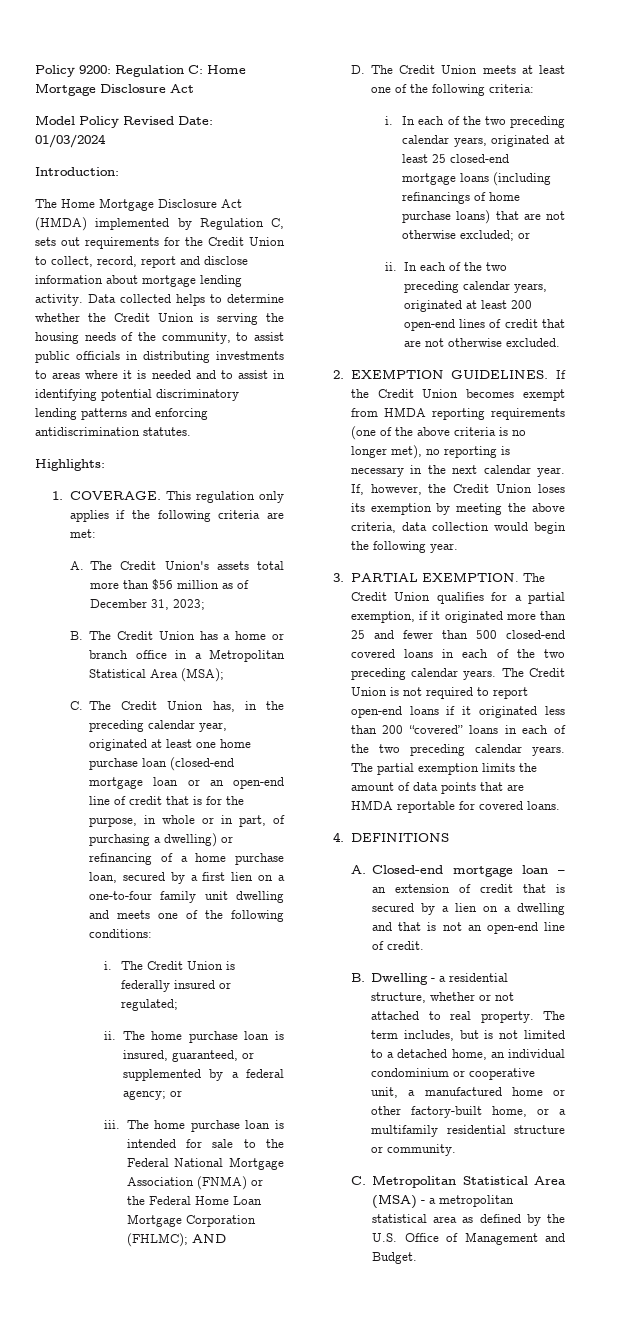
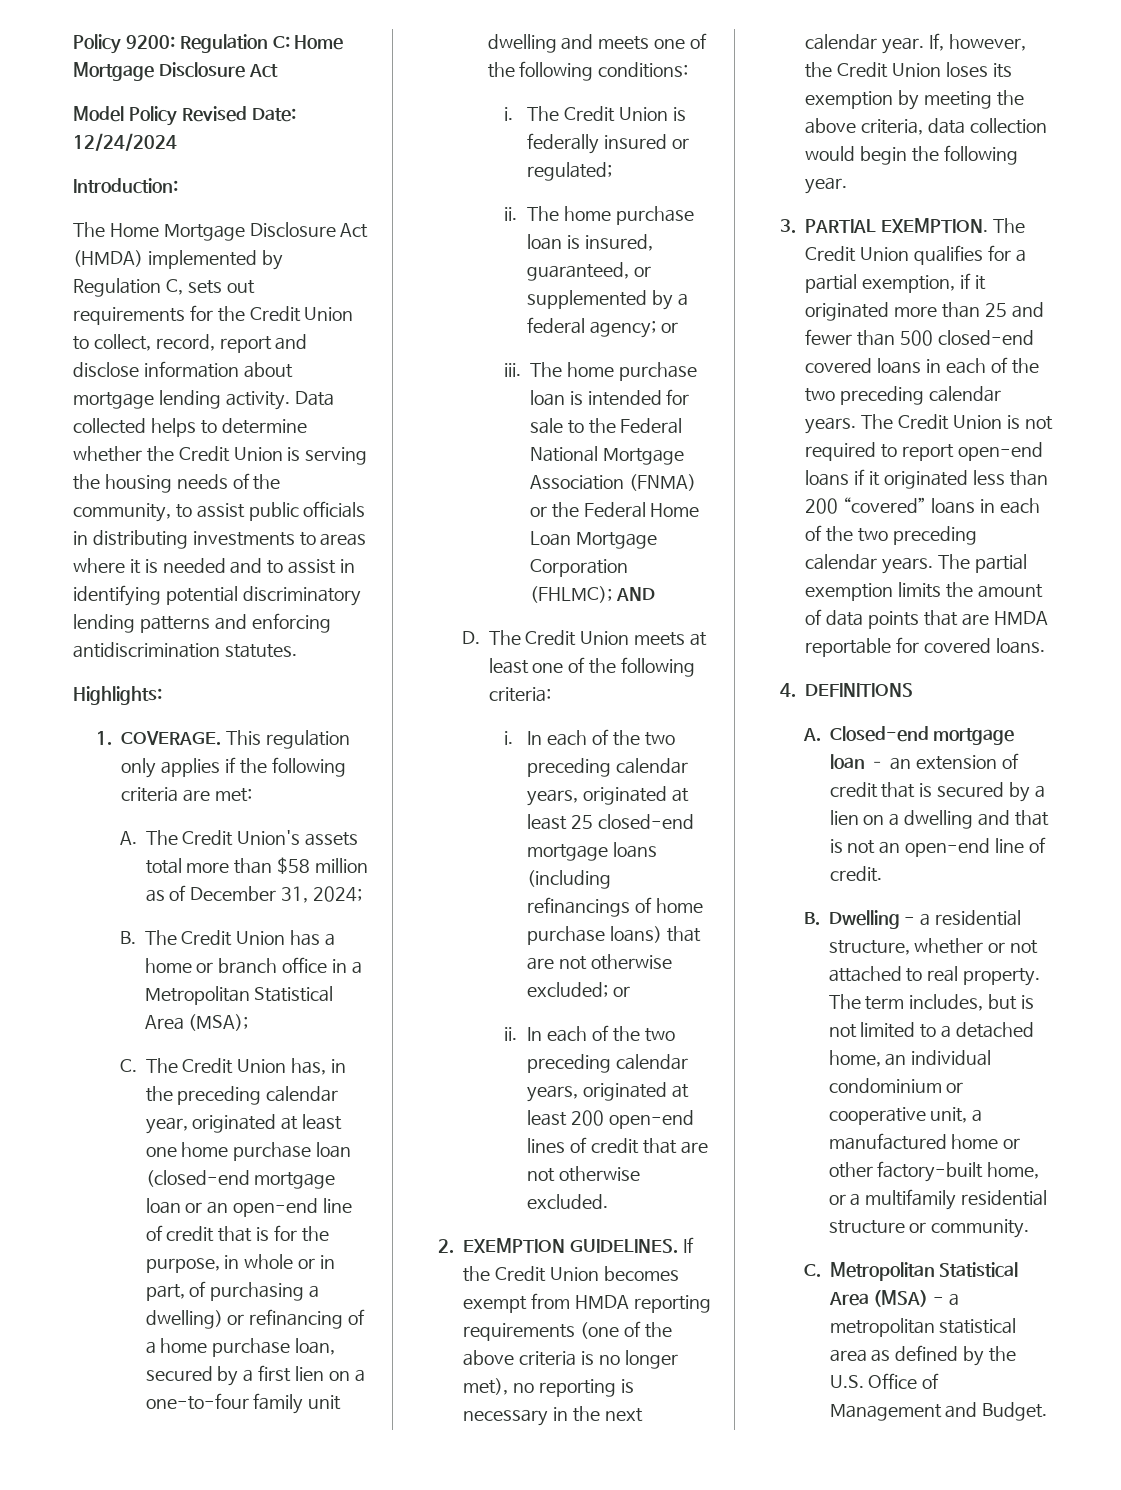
[35,134,106,148] 01/03/2024 -> [73,133,177,151] 12/24/2024
[152,579,174,590] $56 -> [277,857,311,874] $58
[173,599,206,610] 2023; -> [312,886,362,902] 2024;

